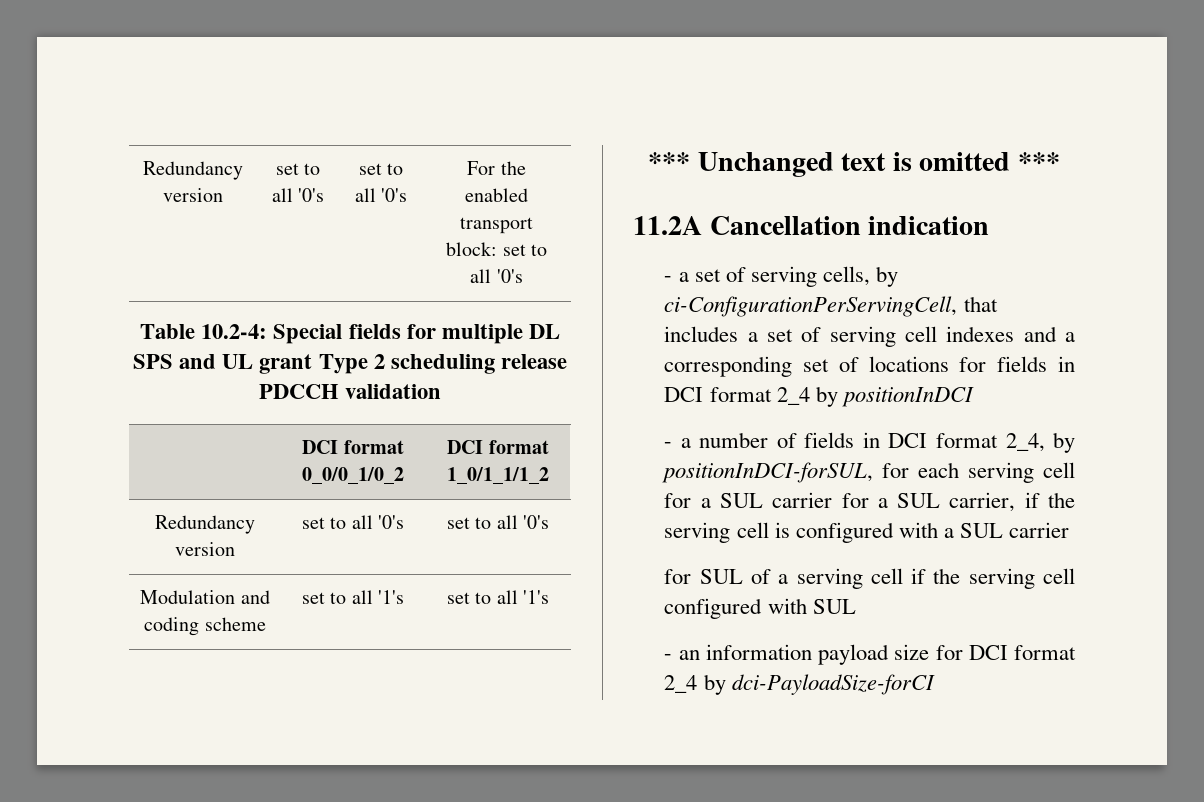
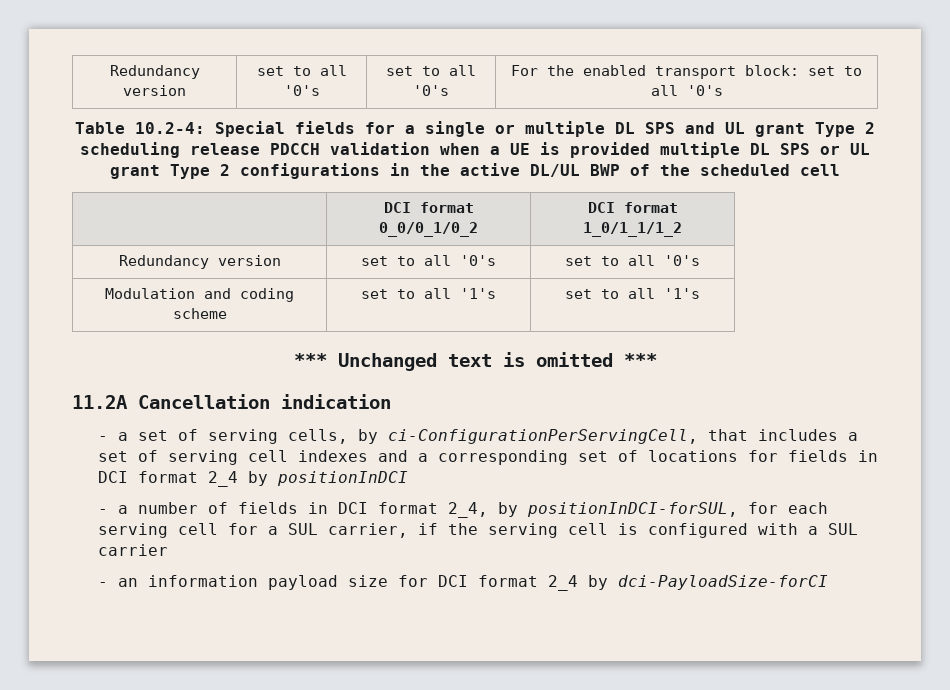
(436, 331) none -> [405,121,515,137] a single or
(442, 391) none -> [440,142,870,158] [110,163,840,179] when a UE is provided multiple DL SPS or UL grant Type 2 configurations in the active DL/UL BWP of the scheduled cell
[772,492,941,508] carrier for a SUL -> (318, 529) none
[664,568,1075,589] [664,598,856,619] // for SUL of a serving cell if the serving cell configured with SUL -> (168, 550) none

